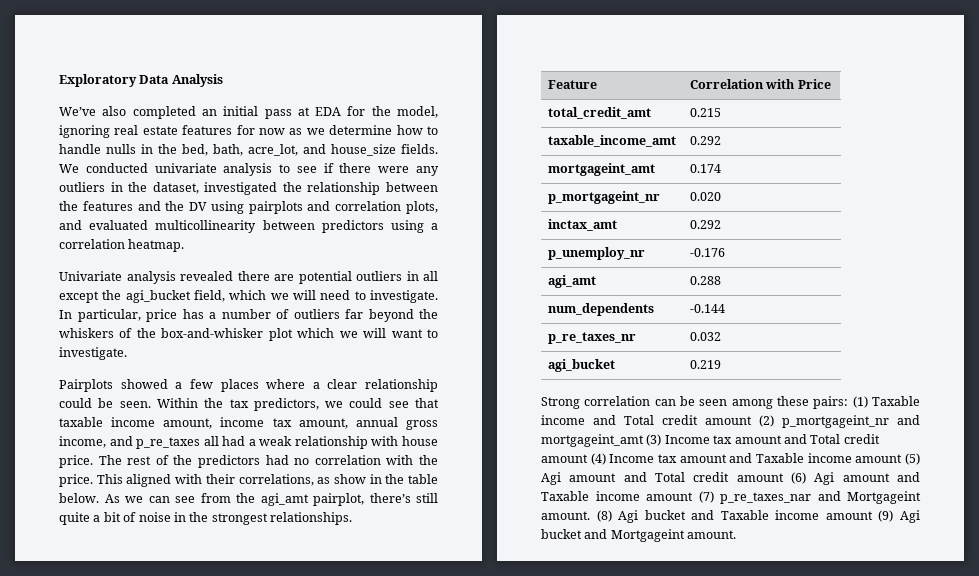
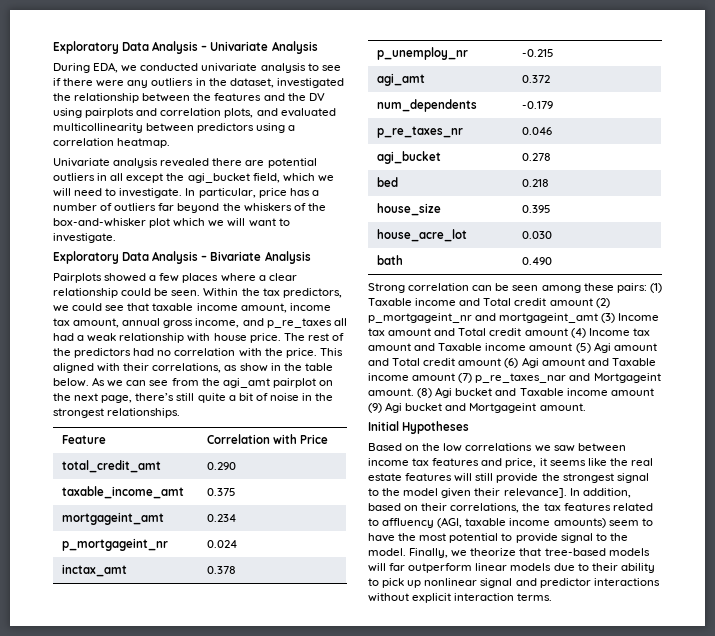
[59,74,223,87] [59,106,439,119] [59,125,438,138] [59,144,438,156] [59,164,79,173] Exploratory Data Analysis // We’ve also completed an initial pass at EDA for the model, ignoring real estate features for now as we determine how to handle nulls in the bed, bath, acre_lot, and house_size fields. We -> [53,41,318,54] [53,62,138,73] Exploratory Data Analysis – Univariate Analysis // During EDA, we
(127, 353) none -> [53,251,311,264] // Exploratory Data Analysis – Bivariate Analysis
[313,493,364,506] pairplot, -> [272,378,333,388] [53,393,133,403] pairplot on the next page,
[689,108,721,117] 0.215 -> [207,462,237,470] 0.290
[689,136,721,145] 0.292 -> [207,488,237,496] 0.375
[689,164,721,173] 0.174 -> [207,514,237,522] 0.234
[689,192,721,201] 0.020 -> [207,540,238,548] 0.024
[689,220,721,229] 0.292 -> [207,566,237,574] 0.378
[689,248,725,257] -0.176 -> [522,49,555,57] -0.215
[689,276,721,285] 0.288 -> [522,75,551,83] 0.372
[689,304,725,313] -0.144 -> [522,101,554,109] -0.179
[689,332,721,341] 0.032 -> [522,127,553,135] 0.046
[689,360,721,369] 0.219 -> [522,153,552,161] [377,177,399,187] [522,179,550,187] [377,203,442,216] [522,205,552,213] [377,229,468,242] [522,231,553,239] [377,255,404,265] [522,257,553,265] 0.278 // bed | 0.218 // house_size | 0.395 // house_acre_lot | 0.030 // bath | 0.490
(737, 534) none -> [368,421,470,434] [368,443,626,452] [368,458,653,468] [368,473,649,483] [368,488,631,498] [368,503,653,513] [368,517,653,528] [368,533,628,543] [368,548,650,558] [368,563,655,573] [368,578,660,588] [368,593,553,603] // Initial Hypotheses // Based on the low correlations we saw between income tax features and price, it seems like the real estate features will still provide the strongest signal to the model given their relevance]. In addition, based on their correlations, the tax features related to affluency (AGI, taxable income amounts) seem to have the most potential to provide signal to the model. Finally, we theorize that tree-based models will far outperform linear models due to their ability to pick up nonlinear signal and predictor interactions without explicit interaction terms.

